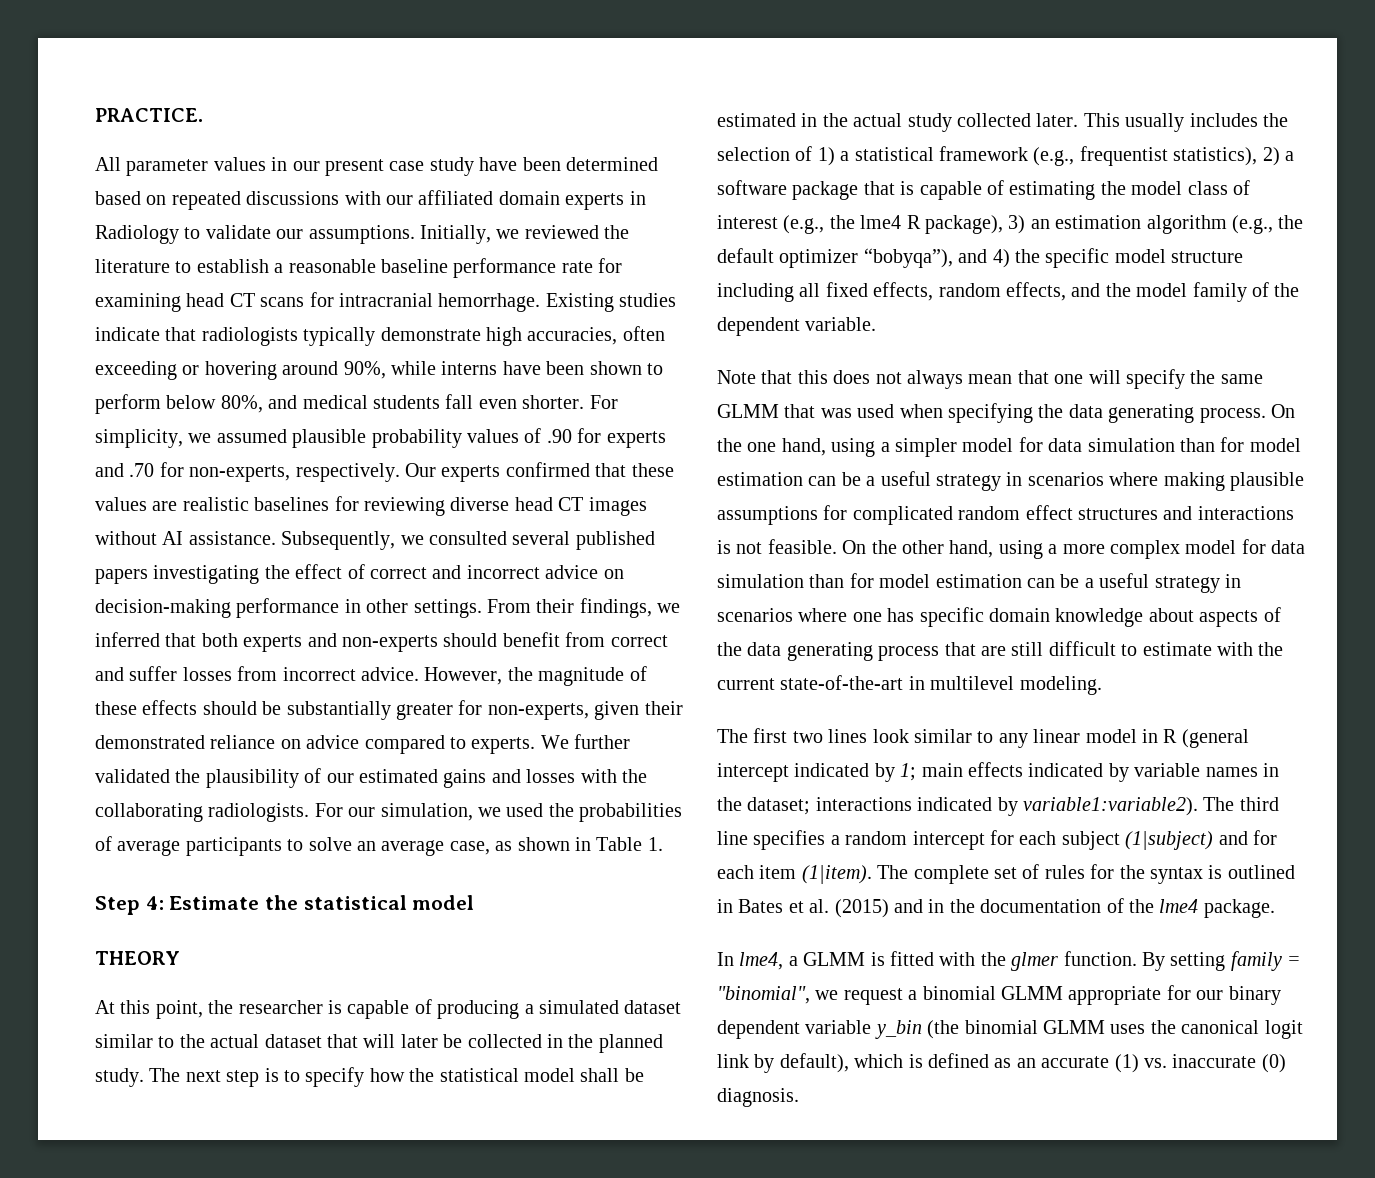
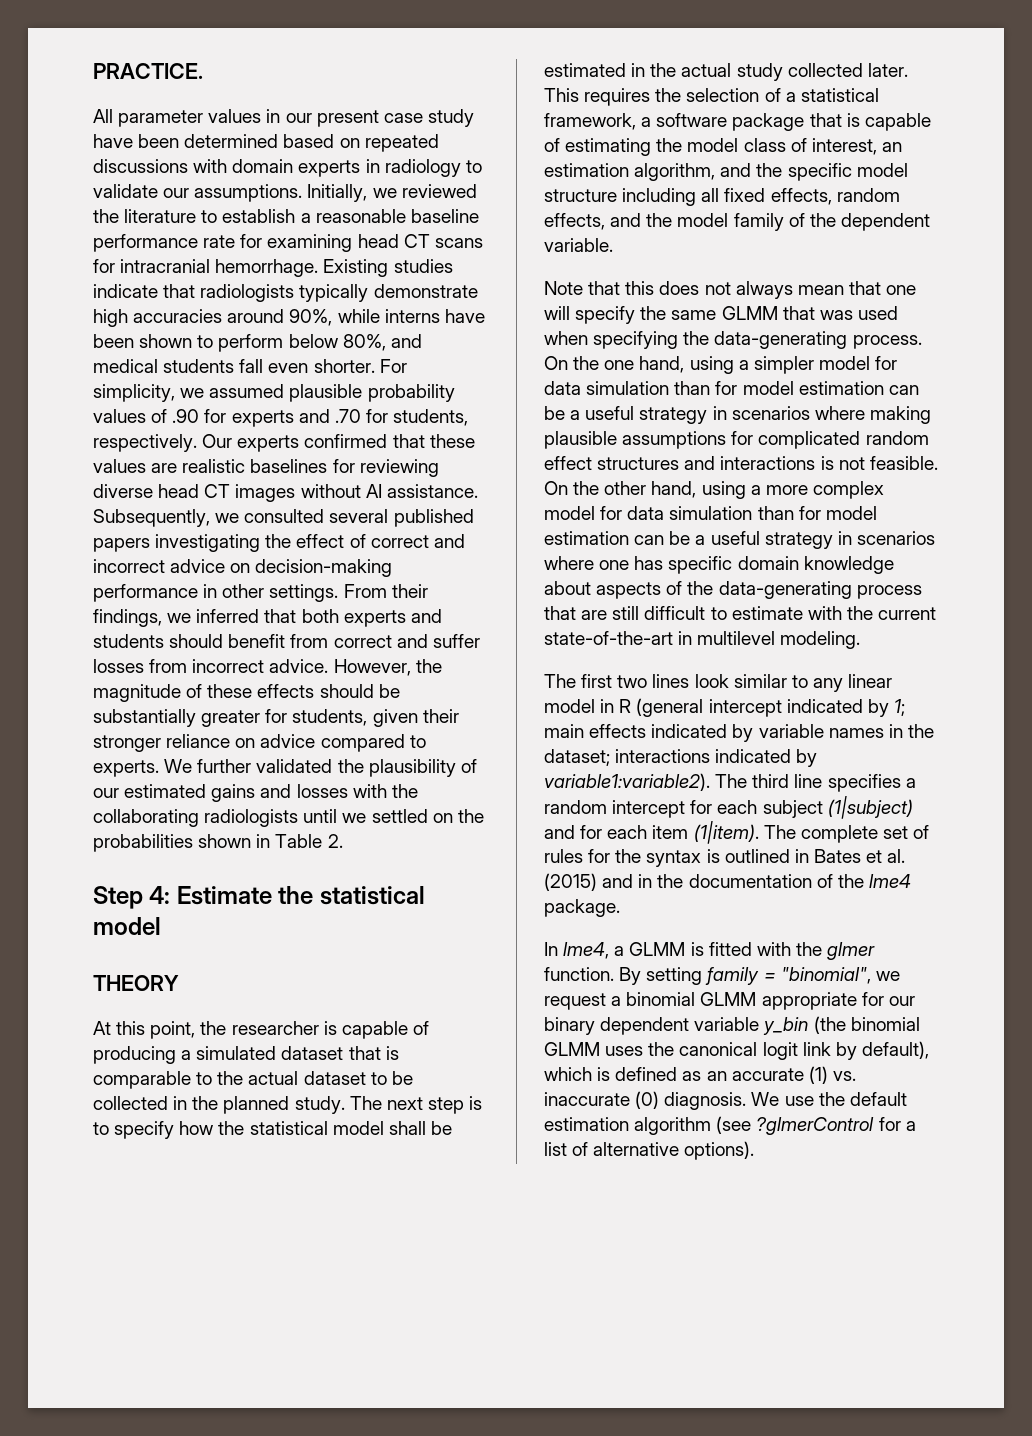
[386,190,494,205] our affiliated -> (228, 166) none
[95,225,179,244] Radiology -> [384,159,461,177] radiology
[527,326,665,345] [95,361,277,380] accuracies, often exceeding or hovering -> [133,309,223,323] accuracies
[189,465,291,482] non-experts, -> [393,409,469,426] students,
[342,635,438,652] non-experts -> [93,634,164,648] students
[487,703,589,720] non-experts, -> [292,709,368,726] students,
[95,735,205,749] demonstrated -> [93,735,161,752] stronger
[208,803,683,822] [95,836,513,856] radiologists. For our simulation, we used the probabilities of average participants to solve an average case, as -> [204,809,484,827] [93,834,193,852] radiologists until we settled on the probabilities
[647,837,663,851] 1. -> [327,834,343,848] 2.
[95,1034,153,1048] similar -> [348,1046,399,1060] [93,1071,191,1089] that is comparable
[327,1034,438,1048] that will later -> [370,1072,387,1085] to
[1125,113,1258,132] usually includes -> [584,88,651,106] requires
[817,147,835,166] 1) -> (781, 95) none
[939,146,1280,166] framework (e.g., frequentist statistics), 2) -> [544,113,636,130] framework,
[717,215,1304,234] [717,248,1010,268] interest (e.g., the lme4 R package), 3) an estimation algorithm (e.g., the default optimizer “bobyqa”), and 4) -> [811,138,902,155] [544,163,752,181] interest, an estimation algorithm, and
[1068,404,1195,423] data generating -> [714,331,848,349] data-generating
[747,642,873,661] data generating -> [718,581,852,599] data-generating
(799, 1097) none -> [751,1092,907,1106] [544,1116,916,1135] [544,1141,755,1160] We use the default estimation algorithm (see ?glmerControl for a list of alternative options).

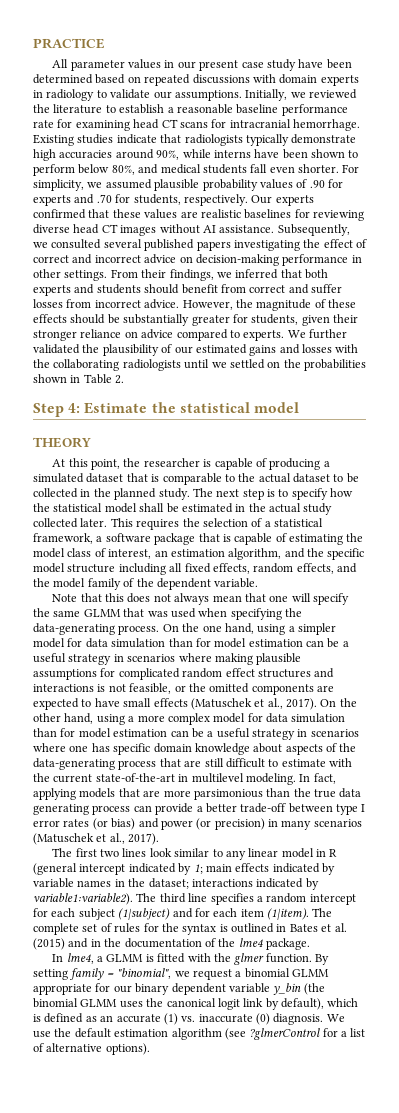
[93,63,203,79] PRACTICE. -> [33,38,105,49] PRACTICE
[869,456,938,470] feasible. -> [129,683,334,695] [33,698,317,710] feasible, or the omitted components are expected to have small effects (Matuschek et al., 2017).
(861, 640) none -> [299,773,336,784] [33,788,362,800] [33,803,366,815] [33,818,362,830] [33,833,160,845] In fact, applying models that are more parsimonious than the true data generating process can provide a better trade-off between type I error rates (or bias) and power (or precision) in many scenarios (Matuschek et al., 2017).

